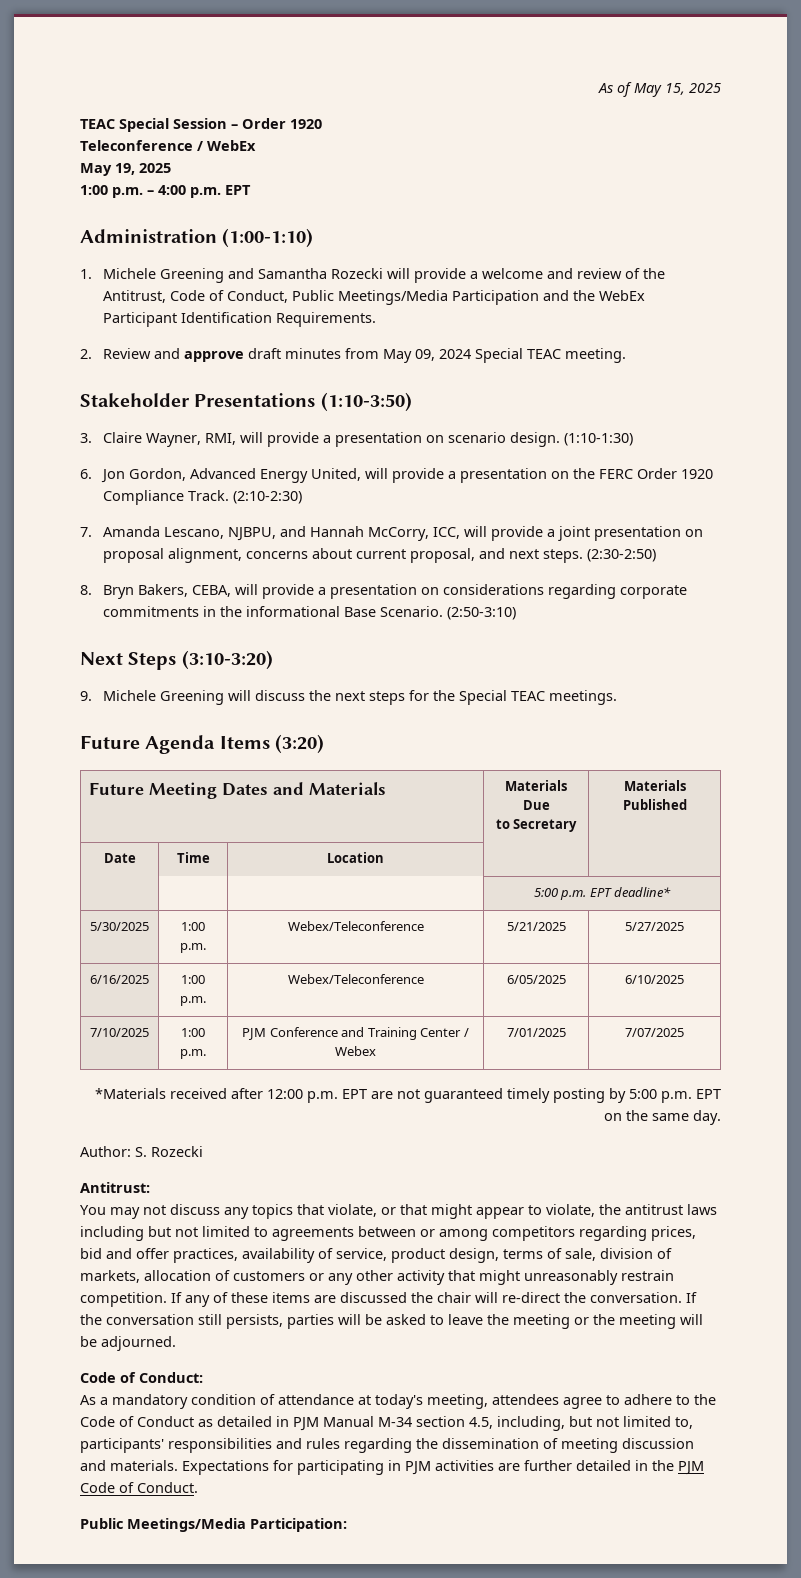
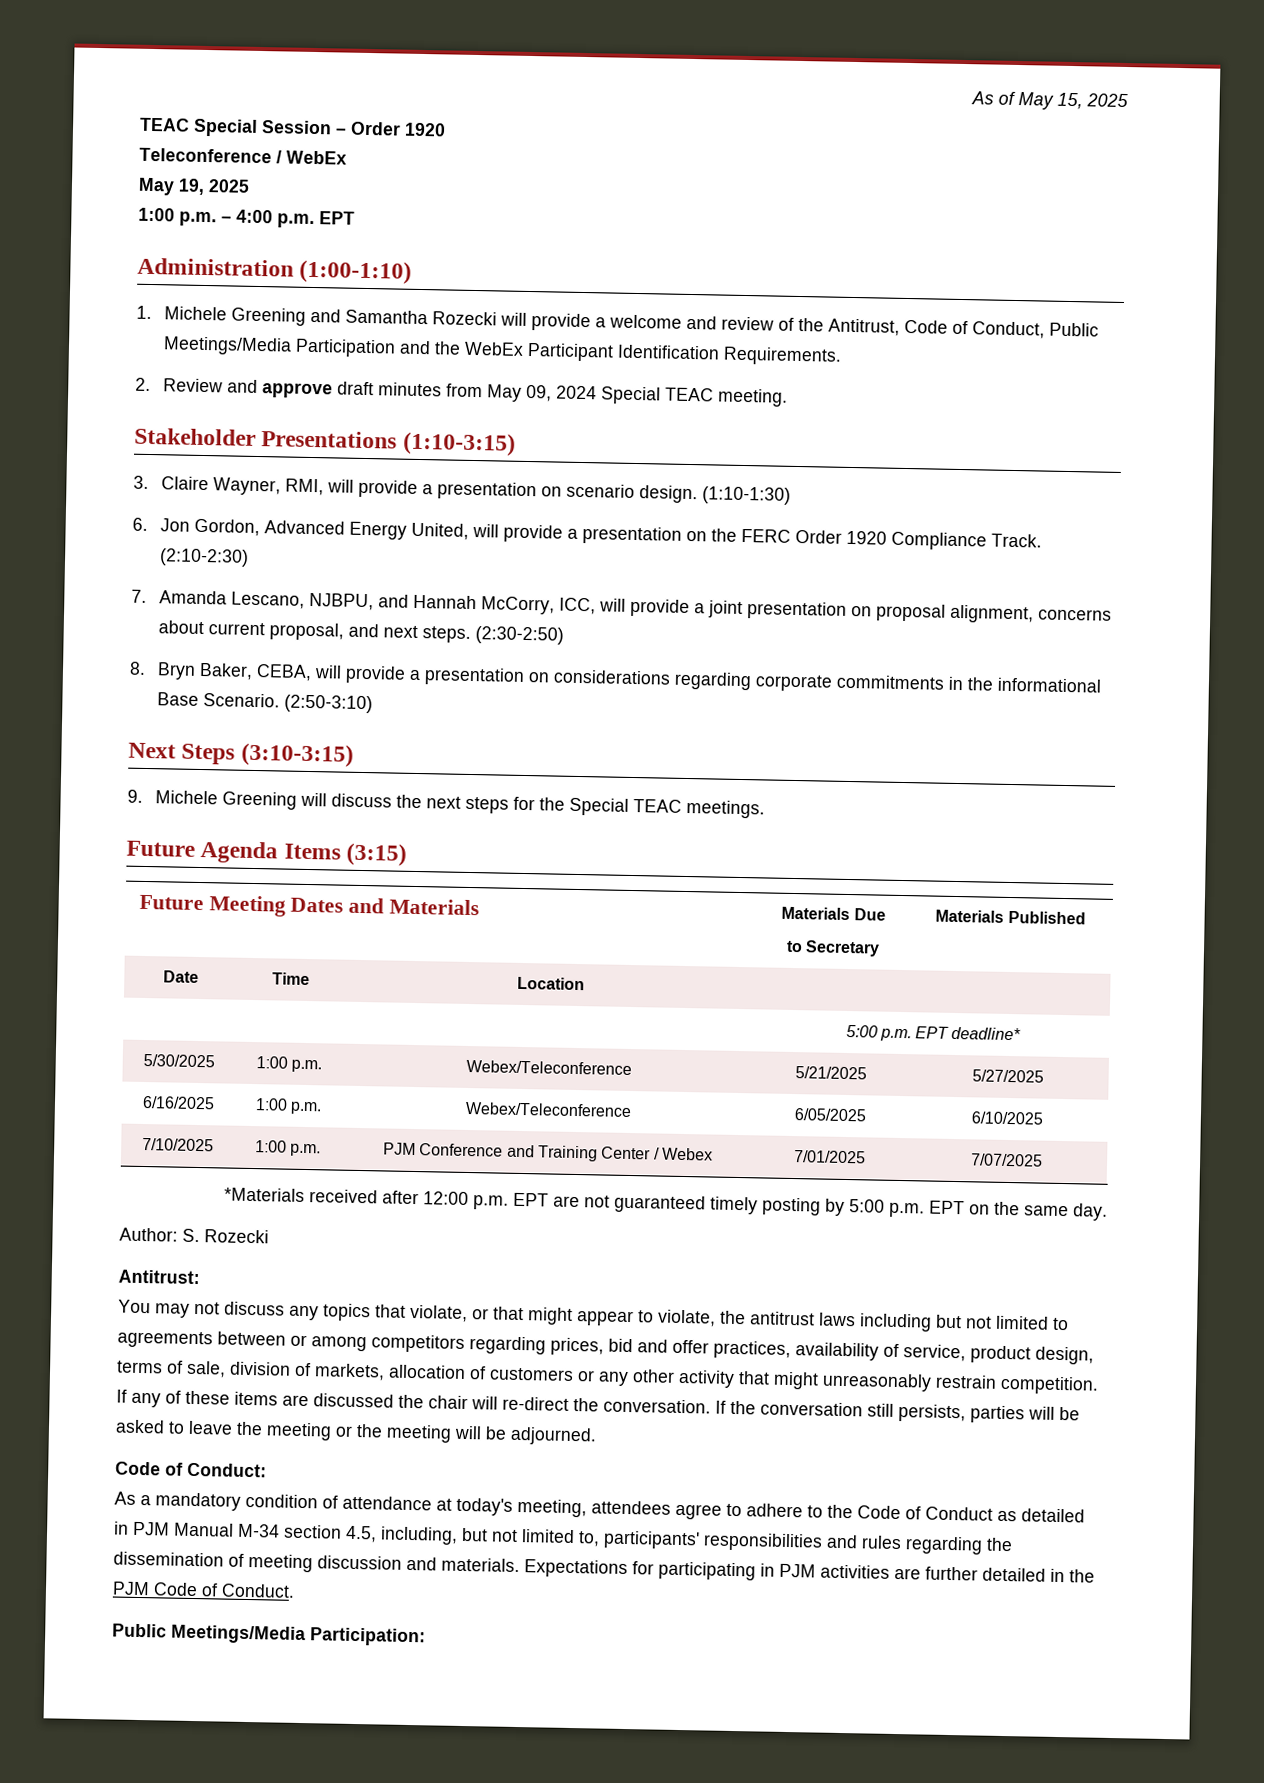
[320,392,412,412] (1:10-3:50) -> [402,431,516,456] (1:10-3:15)
[137,584,188,597] Bakers, -> [198,662,253,680] Baker,
[181,650,273,670] (3:10-3:20) -> [240,742,354,767] (3:10-3:15)
[275,734,325,754] (3:20) -> [346,842,408,866] (3:15)

